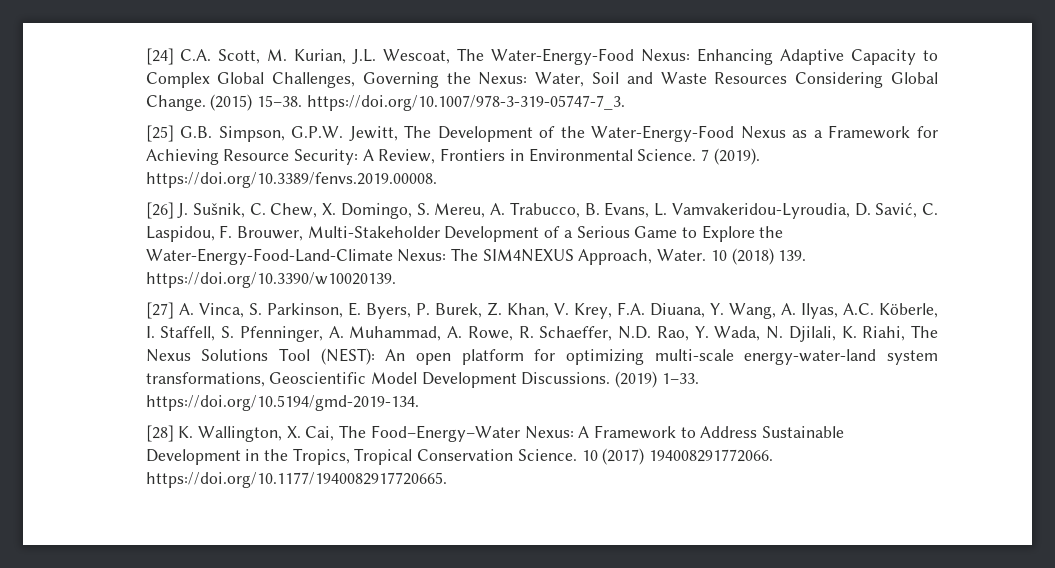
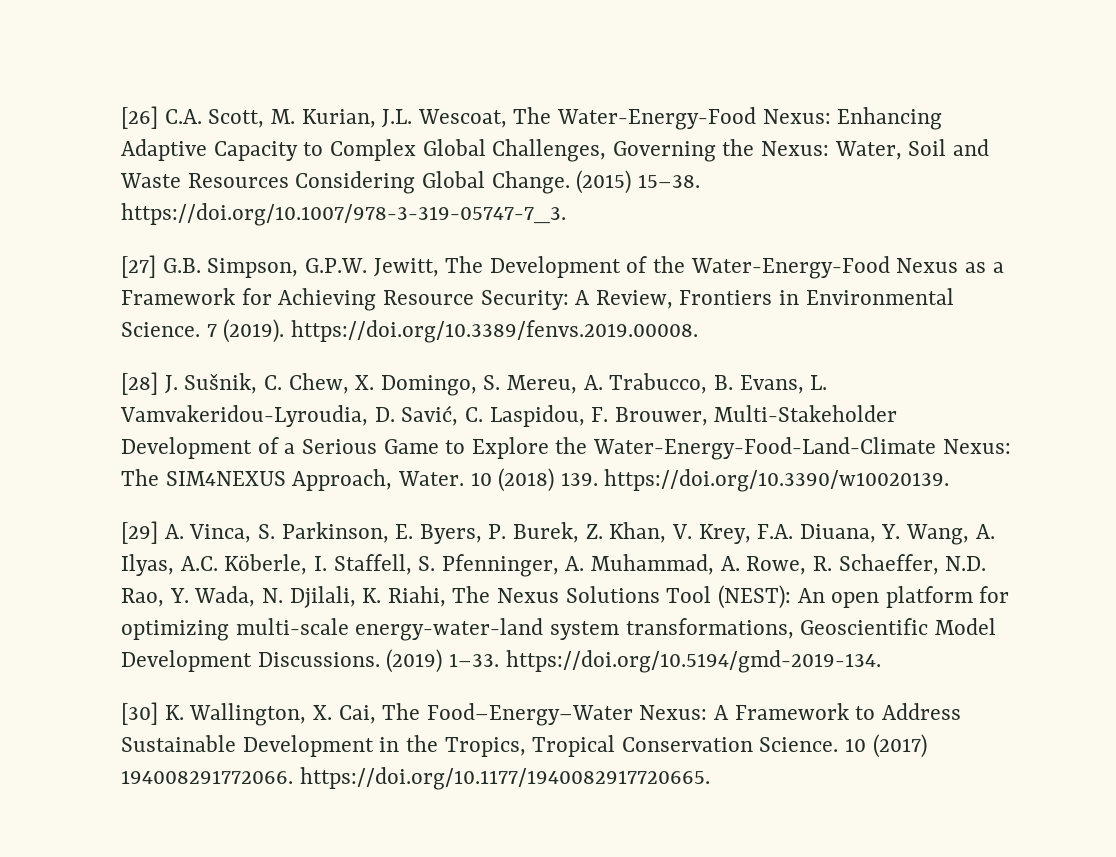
[145,48,174,65] [24] -> [121,106,159,129] [26]
[145,125,174,142] [25] -> [121,255,157,278] [27]
[145,202,174,219] [26] -> [121,372,159,395] [28]
[145,302,174,319] [27] -> [121,521,159,544] [29]
[145,425,174,442] [28] -> [121,702,159,725] [30]

